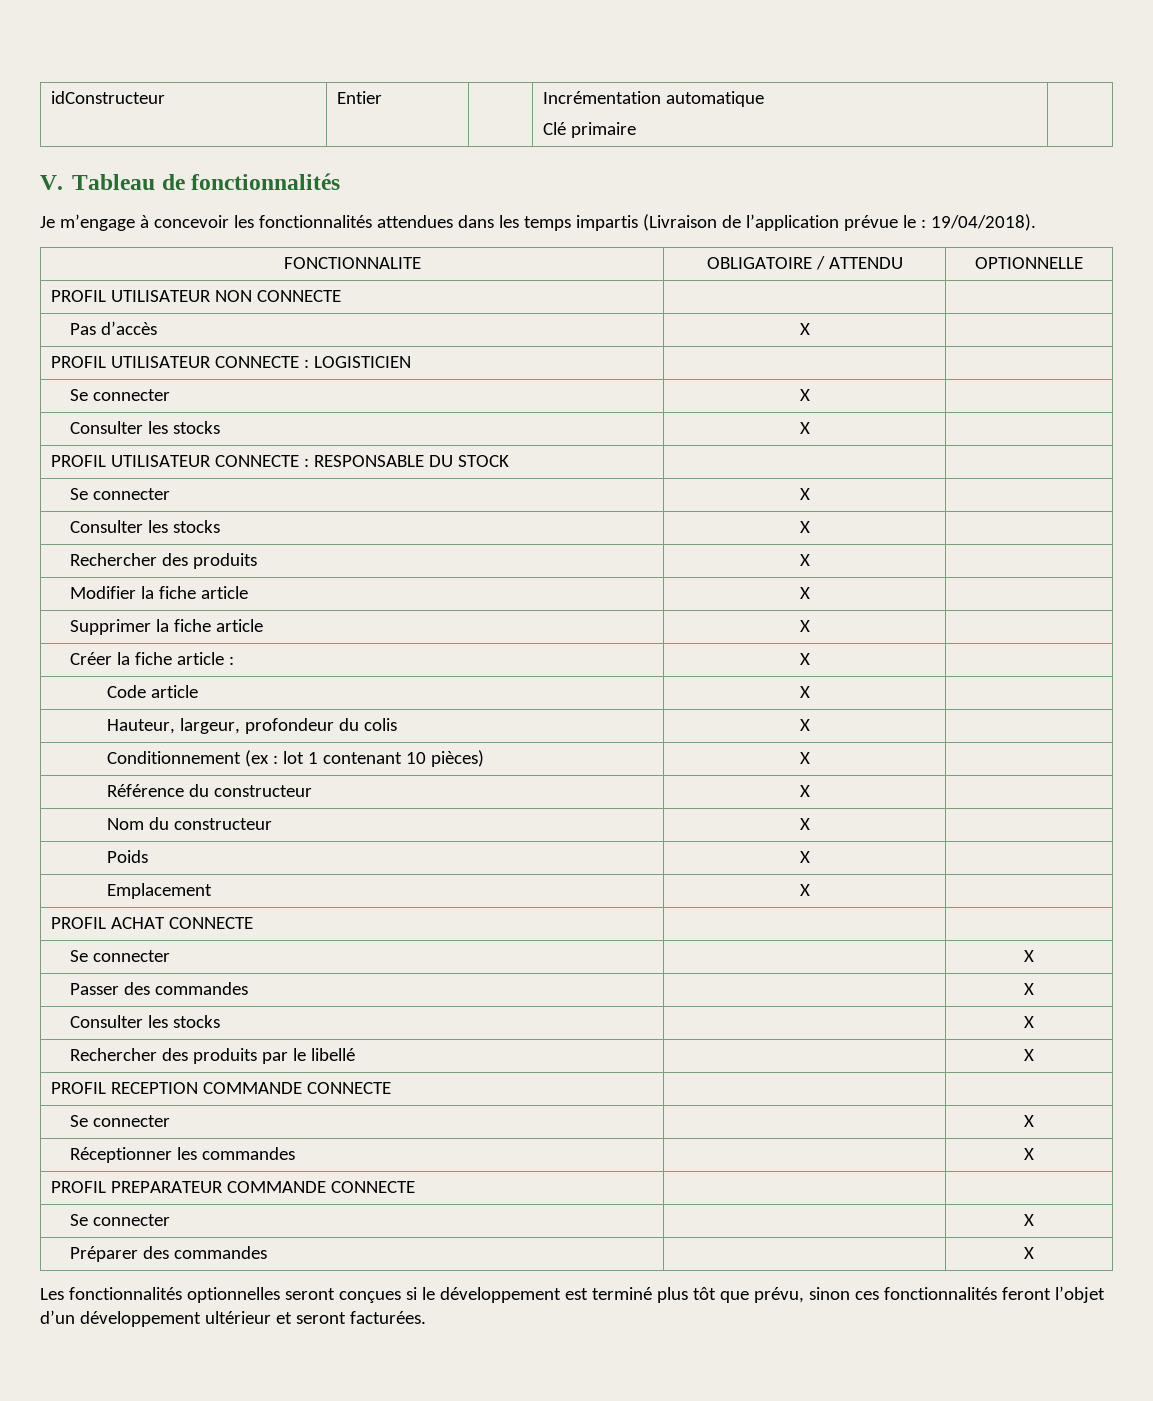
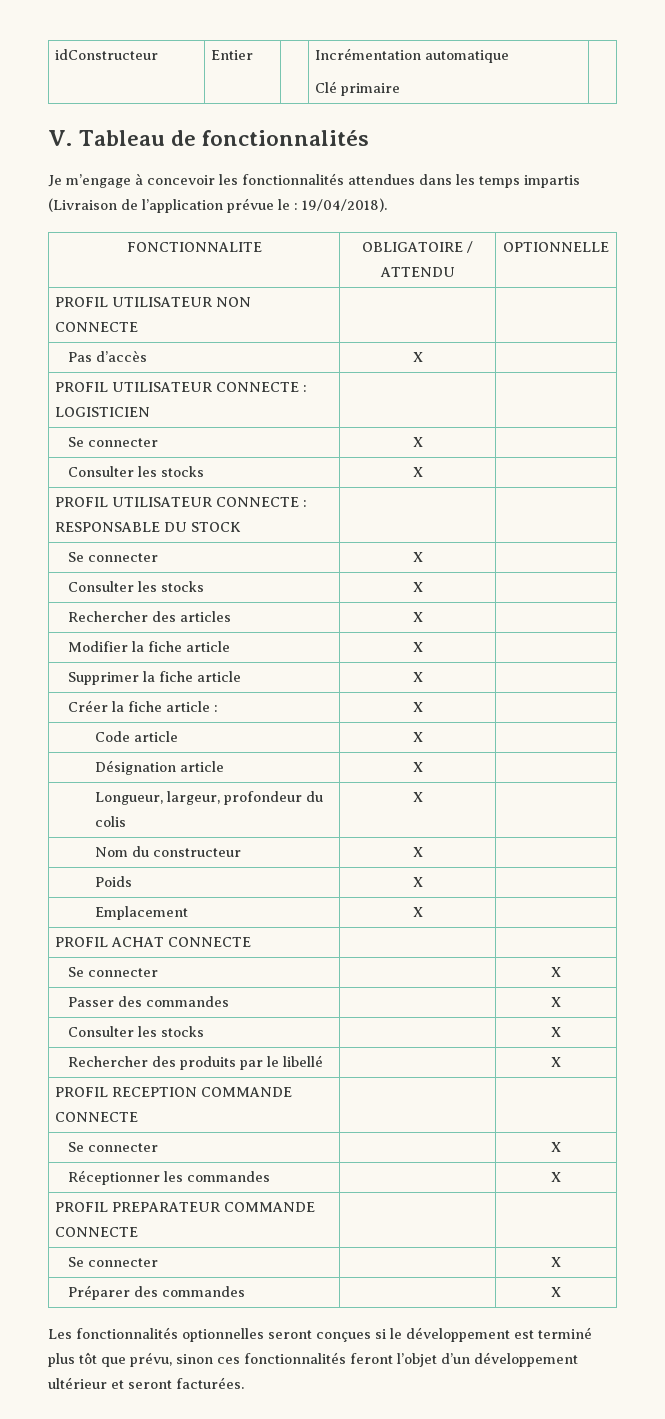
[192,553,257,569] produits -> [180,611,232,622] articles
[107,719,176,734] Hauteur, -> [94,760,224,775] [412,762,423,772] [94,792,163,805] Désignation article | X | // Longueur,
[107,750,485,767] [799,752,810,764] [107,784,313,797] [799,785,810,797] // Conditionnement (ex : lot 1 contenant 10 pièces) | X | // Référence du constructeur | X | -> (423, 797) none

